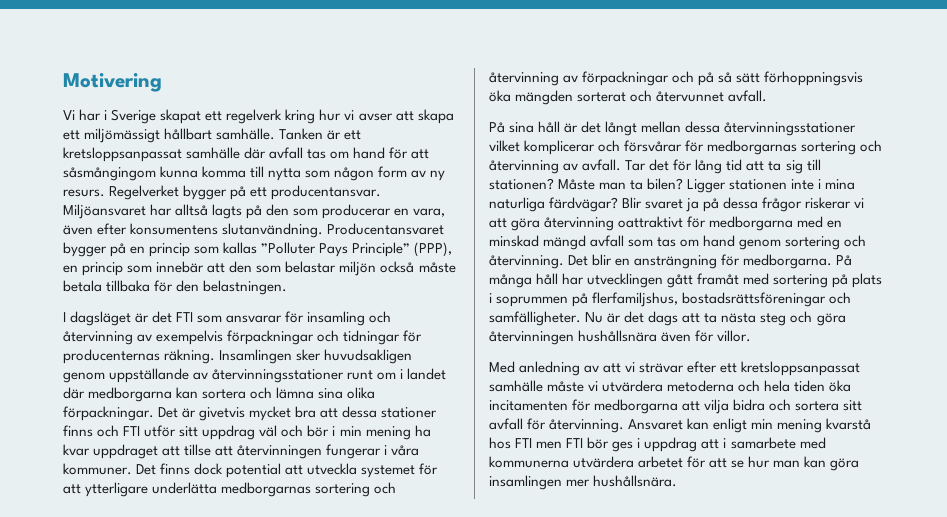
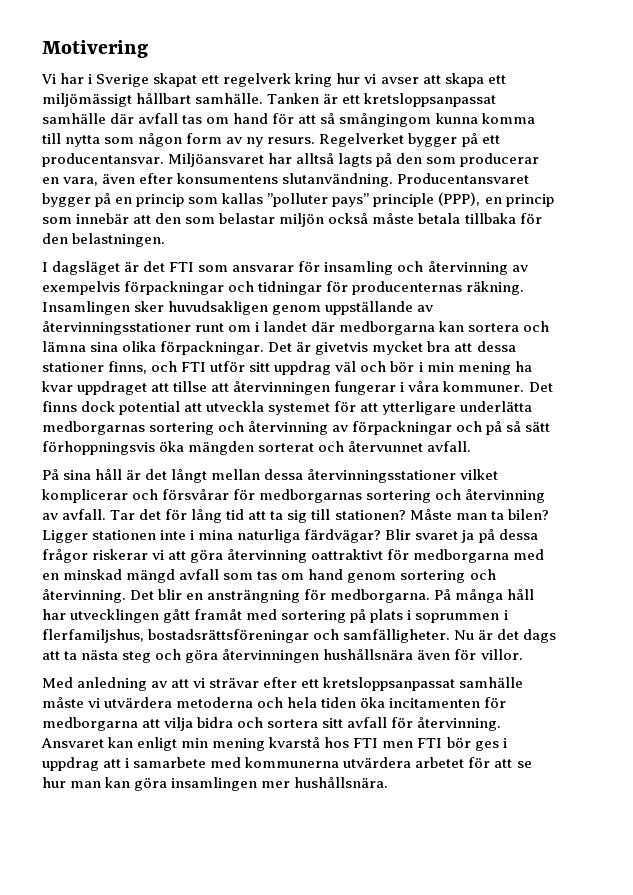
[63,167,156,181] såsmångingom -> [320,113,432,127] så smångingom
[261,242,411,257] ”Polluter Pays Principle” -> [267,193,435,207] ”polluter pays” principle
[63,425,93,437] finns -> [108,361,148,374] finns,
[572,293,589,307] på -> [503,610,508,620] i

